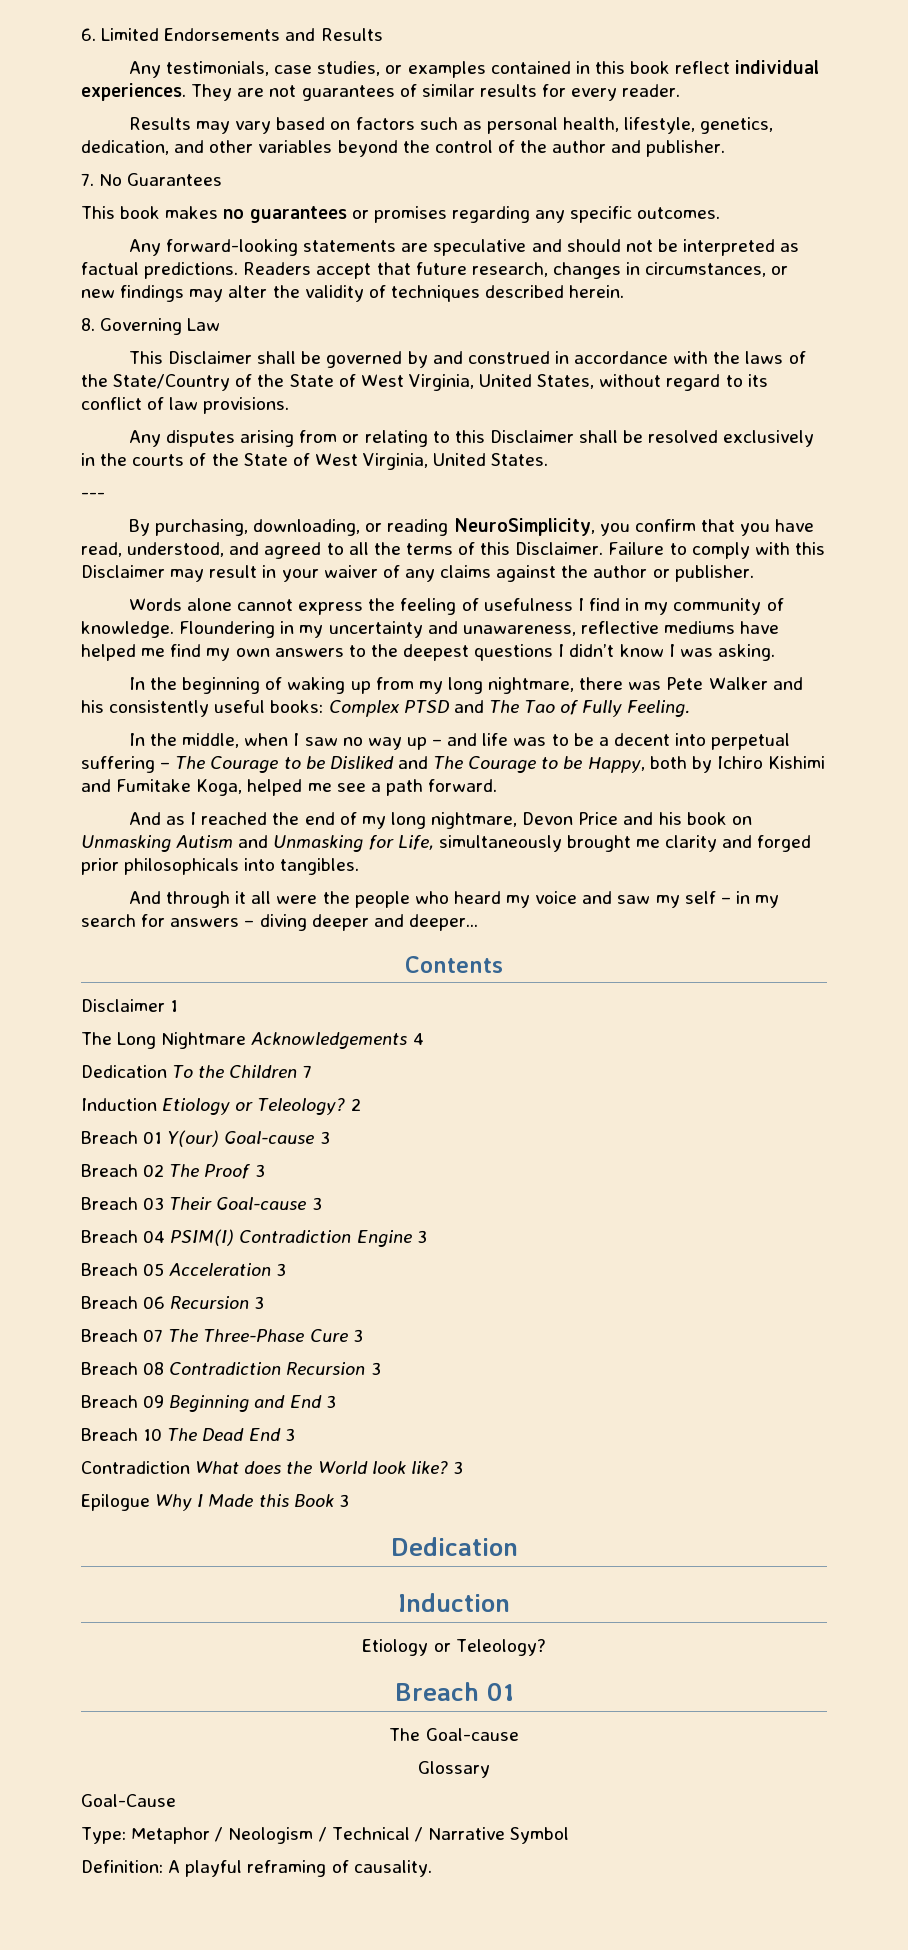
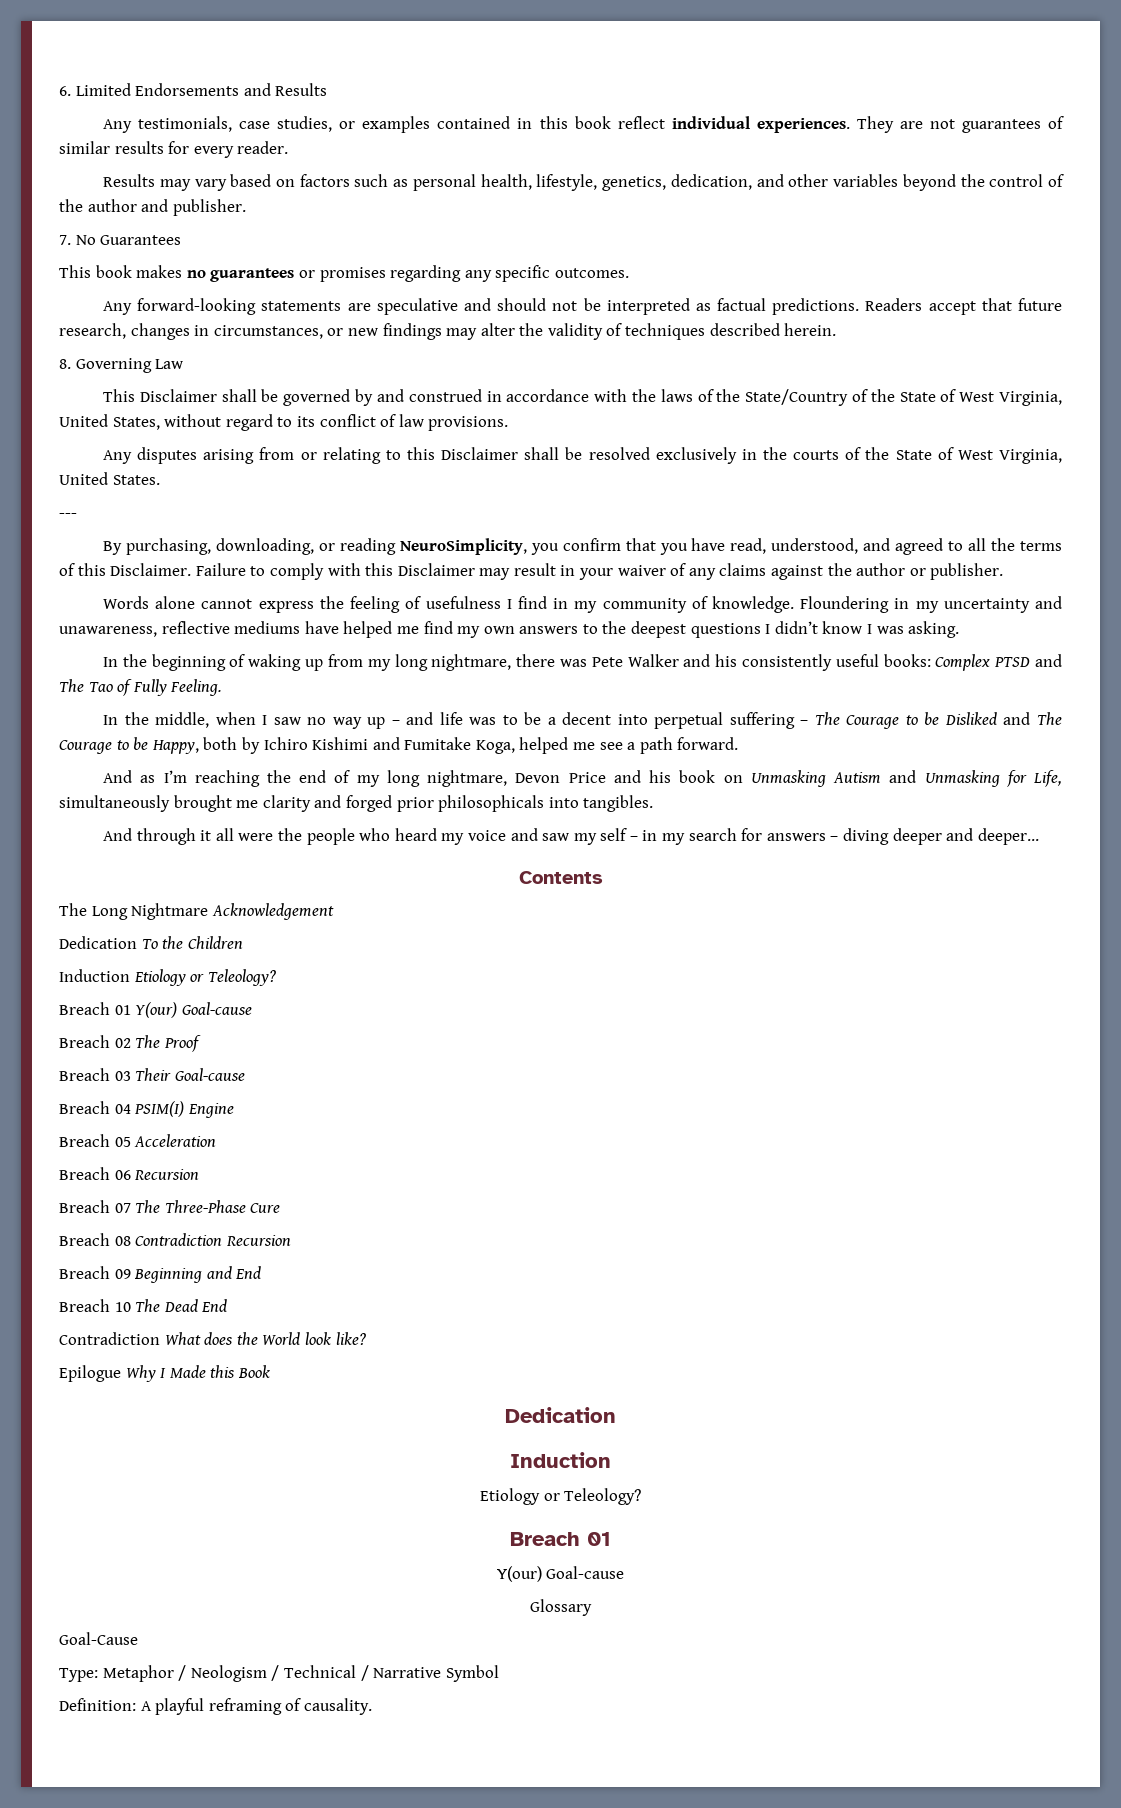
[190,812,268,825] I reached -> [163,770,260,787] I’m reaching
[81,999,179,1012] // Disclaimer 1 -> (603, 877) none
[251,1032,424,1049] Acknowledgements 4 -> [211,903,334,920] Acknowledgement
[302,1065,312,1078] 7 -> (243, 942) none
[350,1098,361,1111] 2 -> (276, 977) none
[319,1131,330,1144] 3 -> (252, 1008) none
[254,1164,265,1177] 3 -> (201, 1043) none
[311,1197,322,1210] 3 -> (245, 1074) none
[239,1230,352,1243] Contradiction -> (185, 1109) none
[416,1230,427,1243] 3 -> (234, 1110) none
[276,1263,287,1276] 3 -> (217, 1140) none
[254,1296,265,1309] 3 -> (200, 1174) none
[352,1329,363,1342] 3 -> (281, 1208) none
[370,1362,381,1375] 3 -> (291, 1240) none
[325,1395,336,1408] 3 -> (262, 1272) none
[284,1428,295,1441] 3 -> (228, 1305) none
[452,1461,463,1474] 3 -> (366, 1338) none
[338,1494,349,1507] 3 -> (270, 1371) none
[389,1728,421,1741] The -> [496,1566,542,1582] Y(our)

